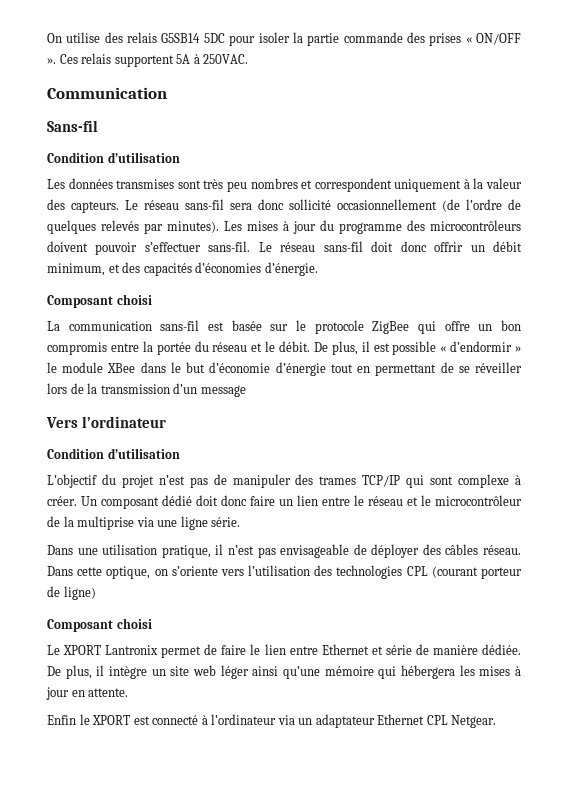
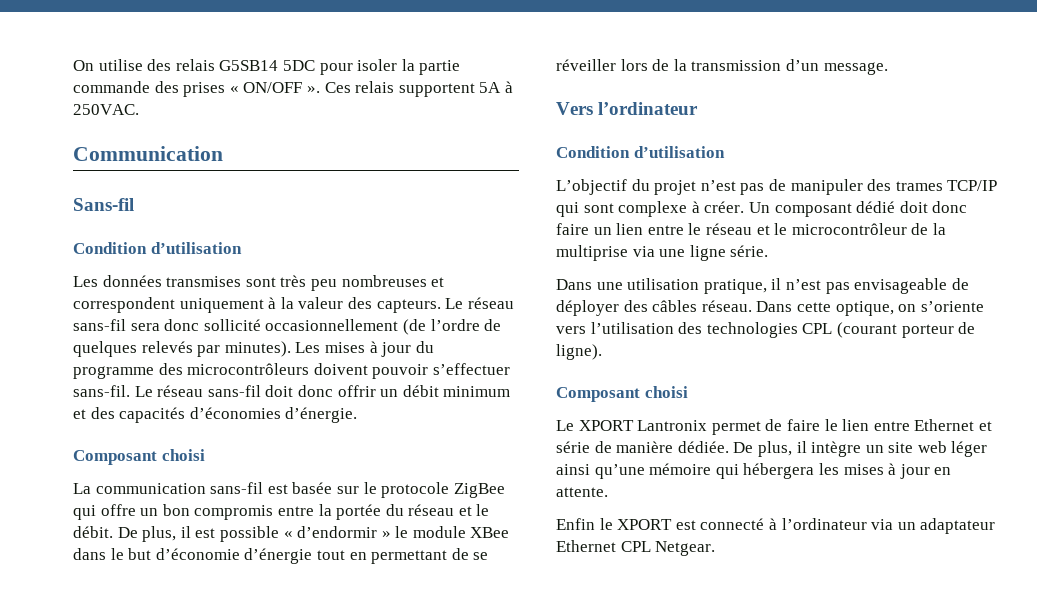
[250,178,298,189] nombres -> [341,275,427,287] nombreuses
[47,263,105,276] minimum, -> [443,386,511,397] minimum
[200,385,246,397] message -> [823,62,888,75] message.
[63,586,96,600] ligne) -> [556,344,602,360] ligne).

